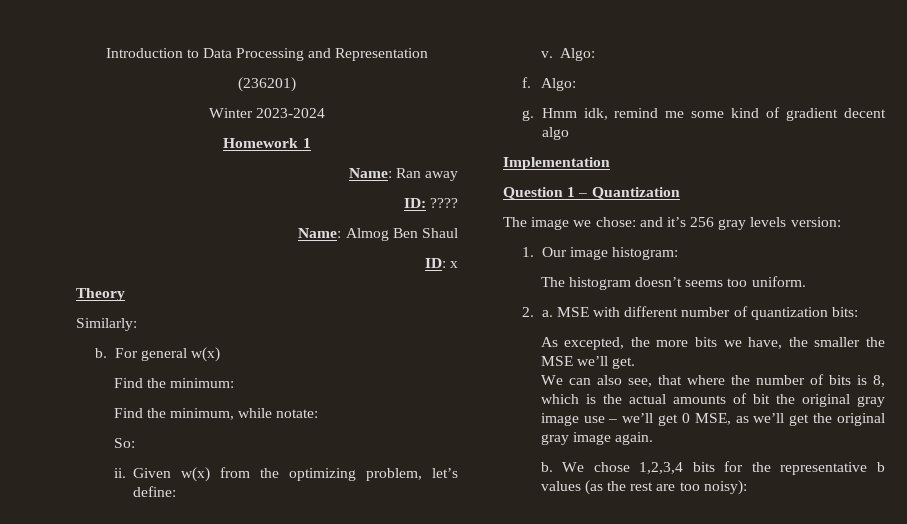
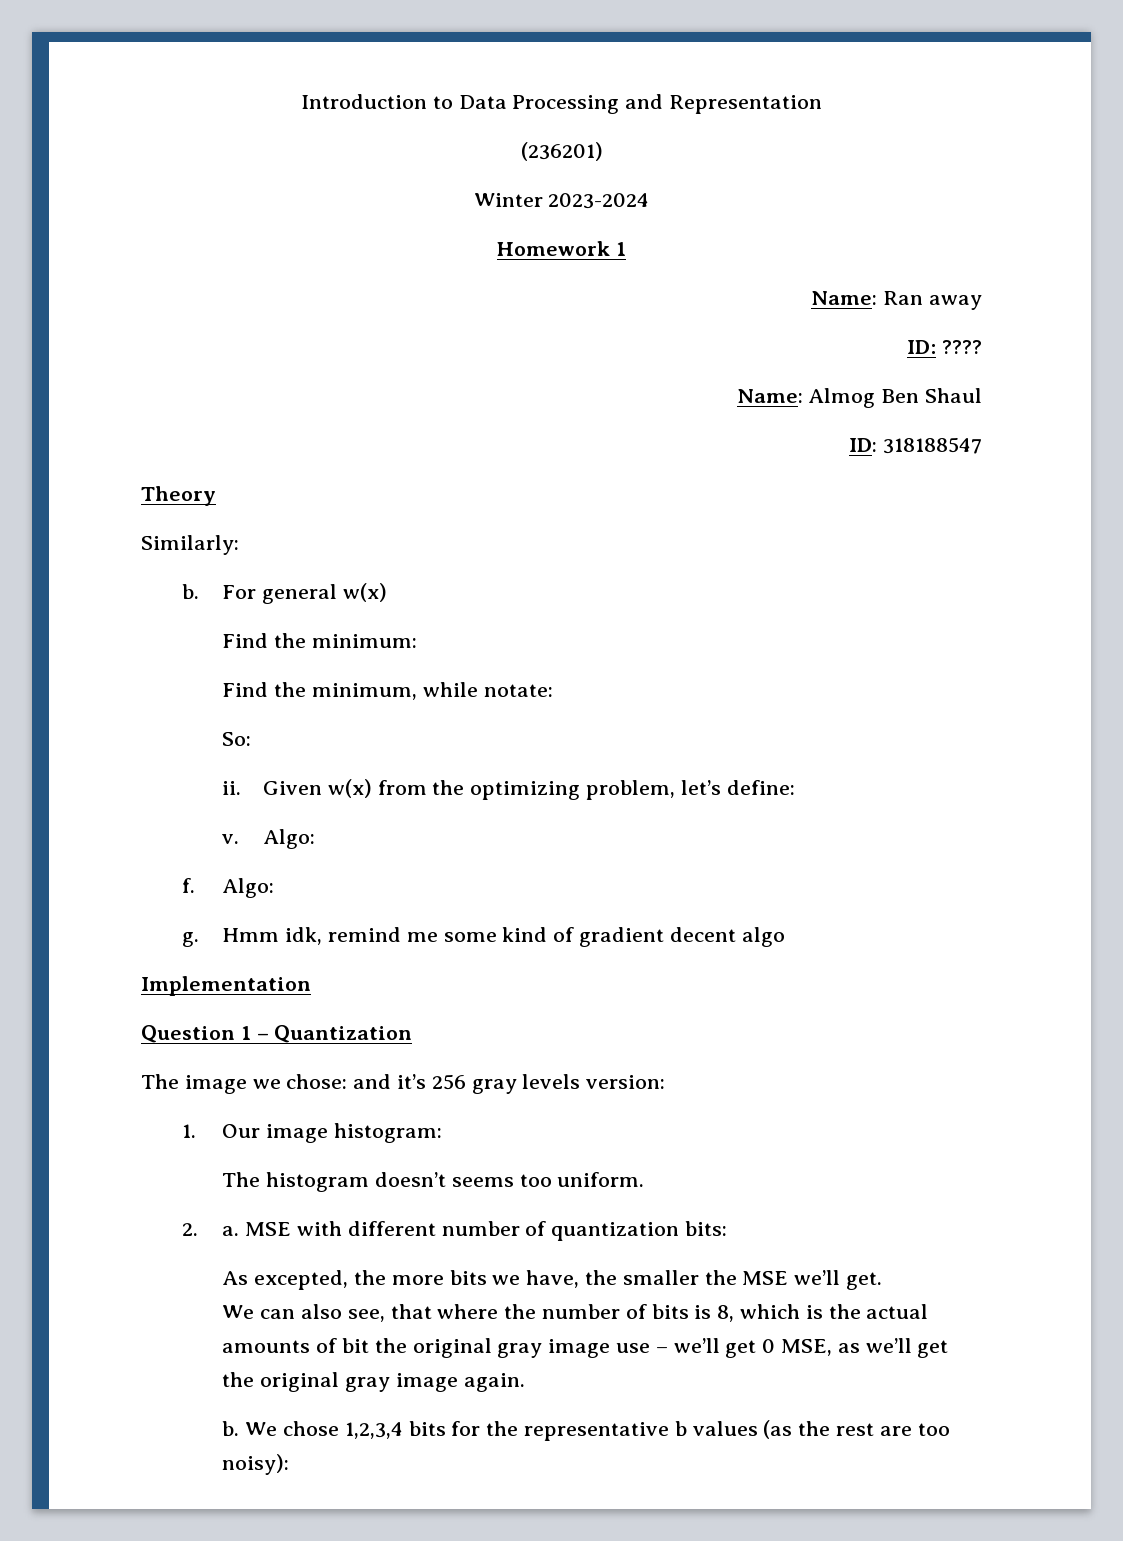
[450,261,458,268] x -> [882,437,982,454] 318188547

